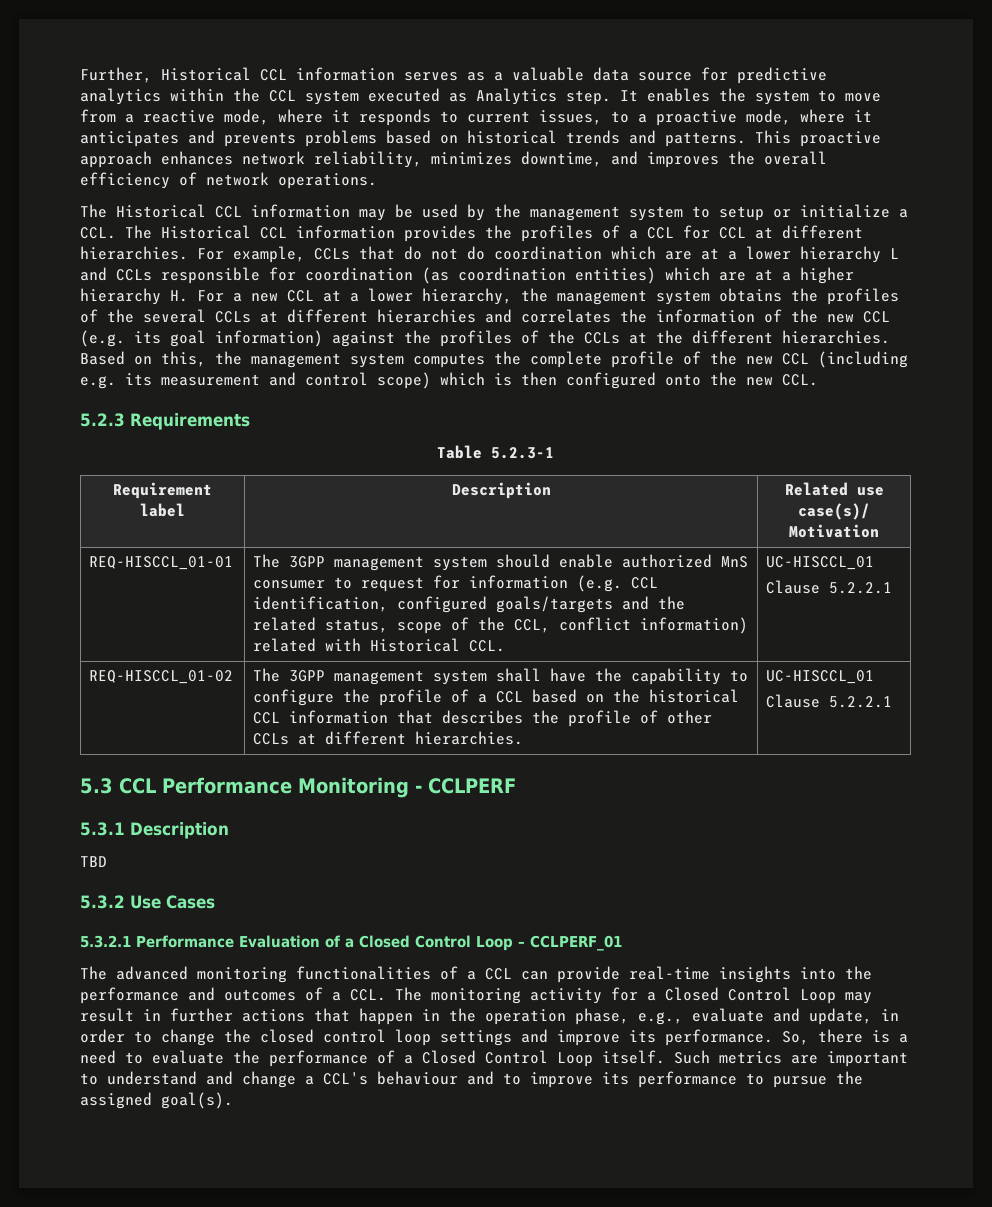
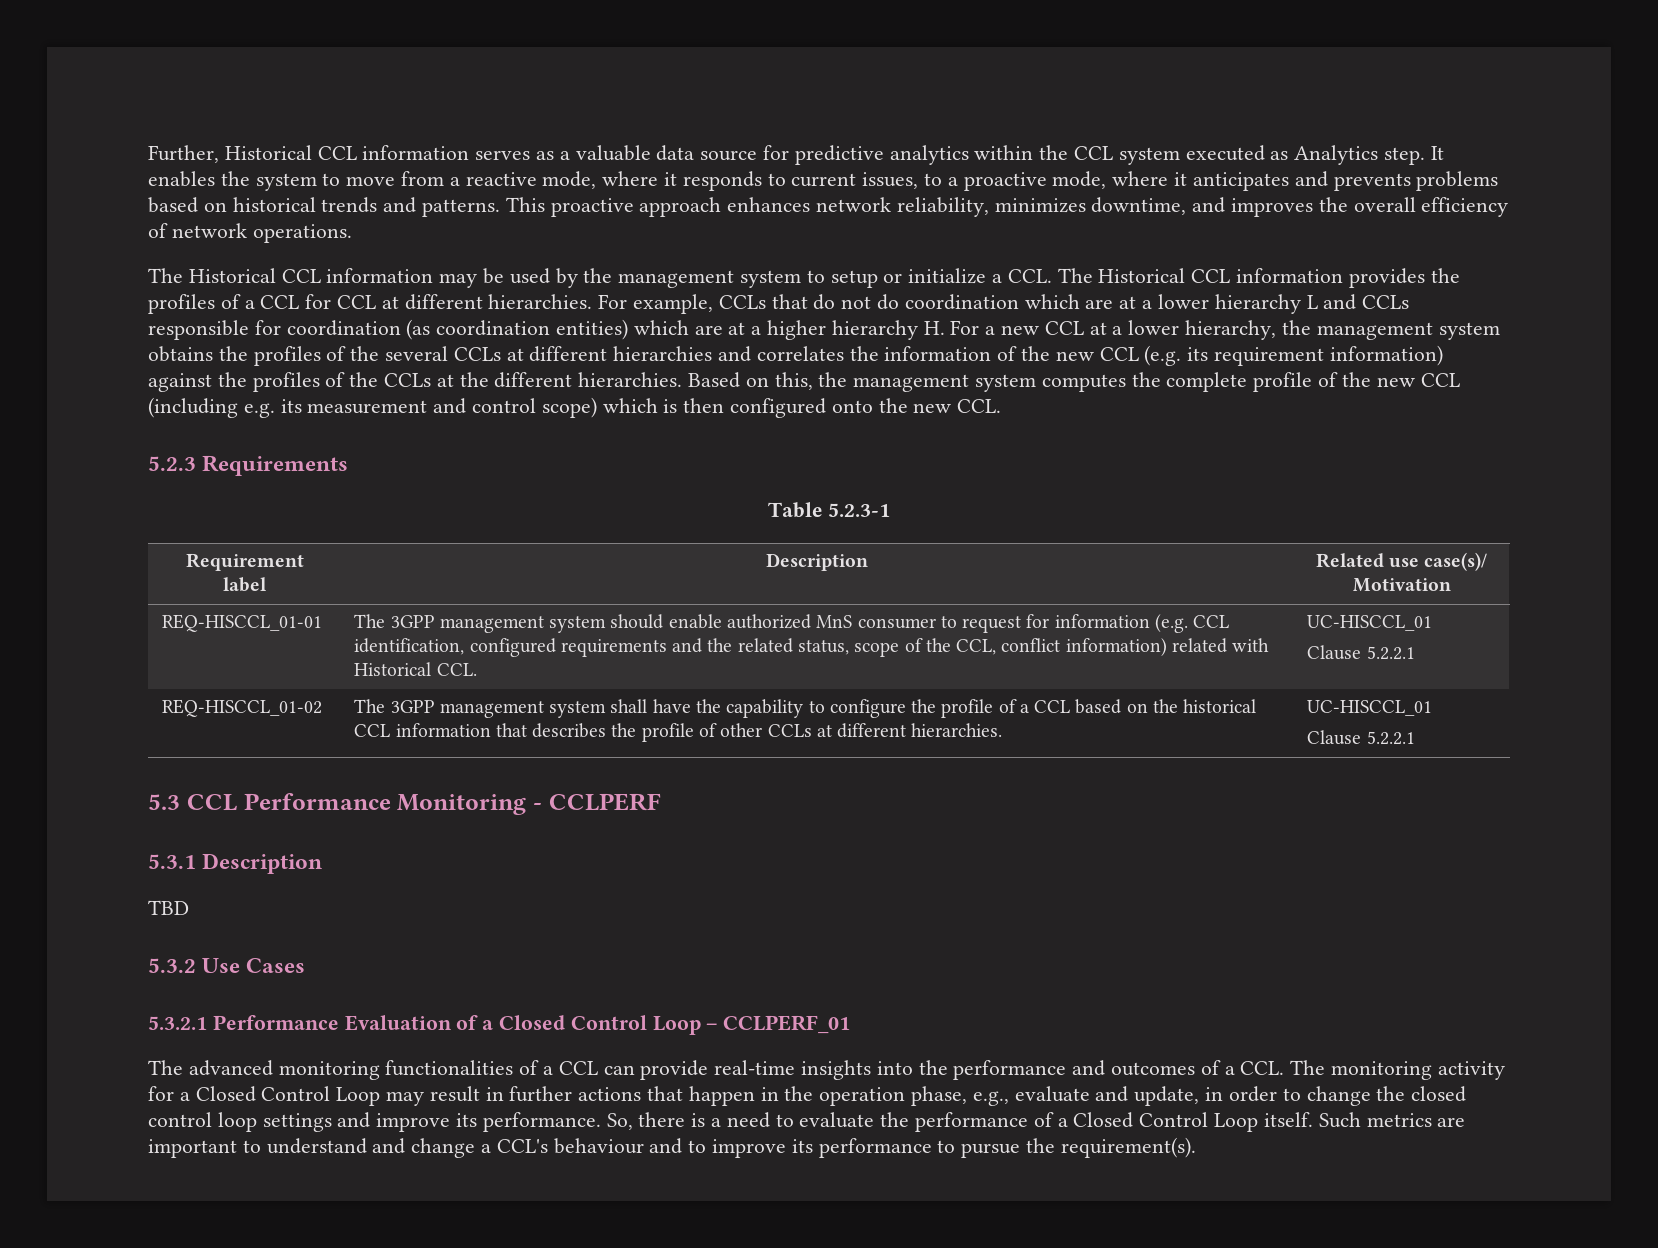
[170,330,206,347] goal -> [1214,347,1325,366] requirement
[496,596,614,613] goals/targets -> [560,639,667,657] requirements
[80,1092,233,1109] assigned goal(s). -> [1060,1137,1196,1158] requirement(s).

